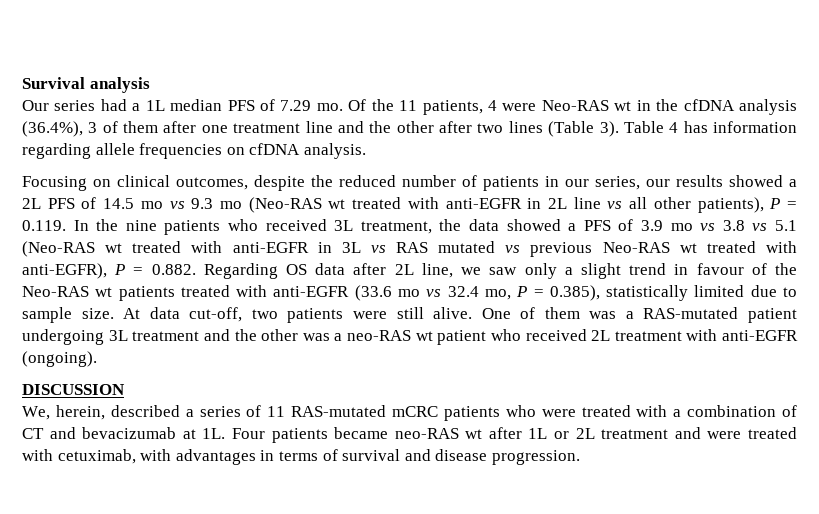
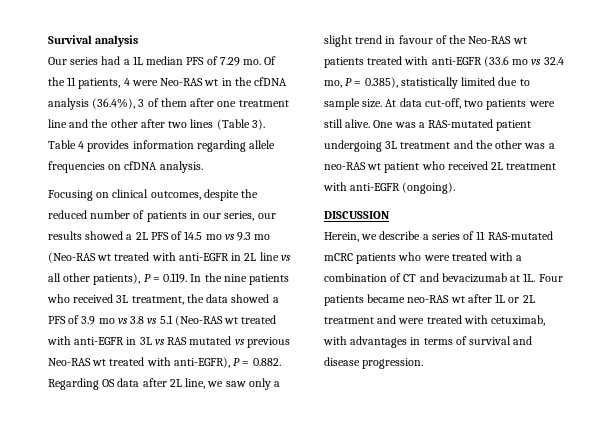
[683,121,708,133] has -> [87,140,130,152] provides
[520,307,580,319] of them -> (394, 124) none
[22,405,180,420] We, herein, described -> [324,231,421,242] Herein, we describe

